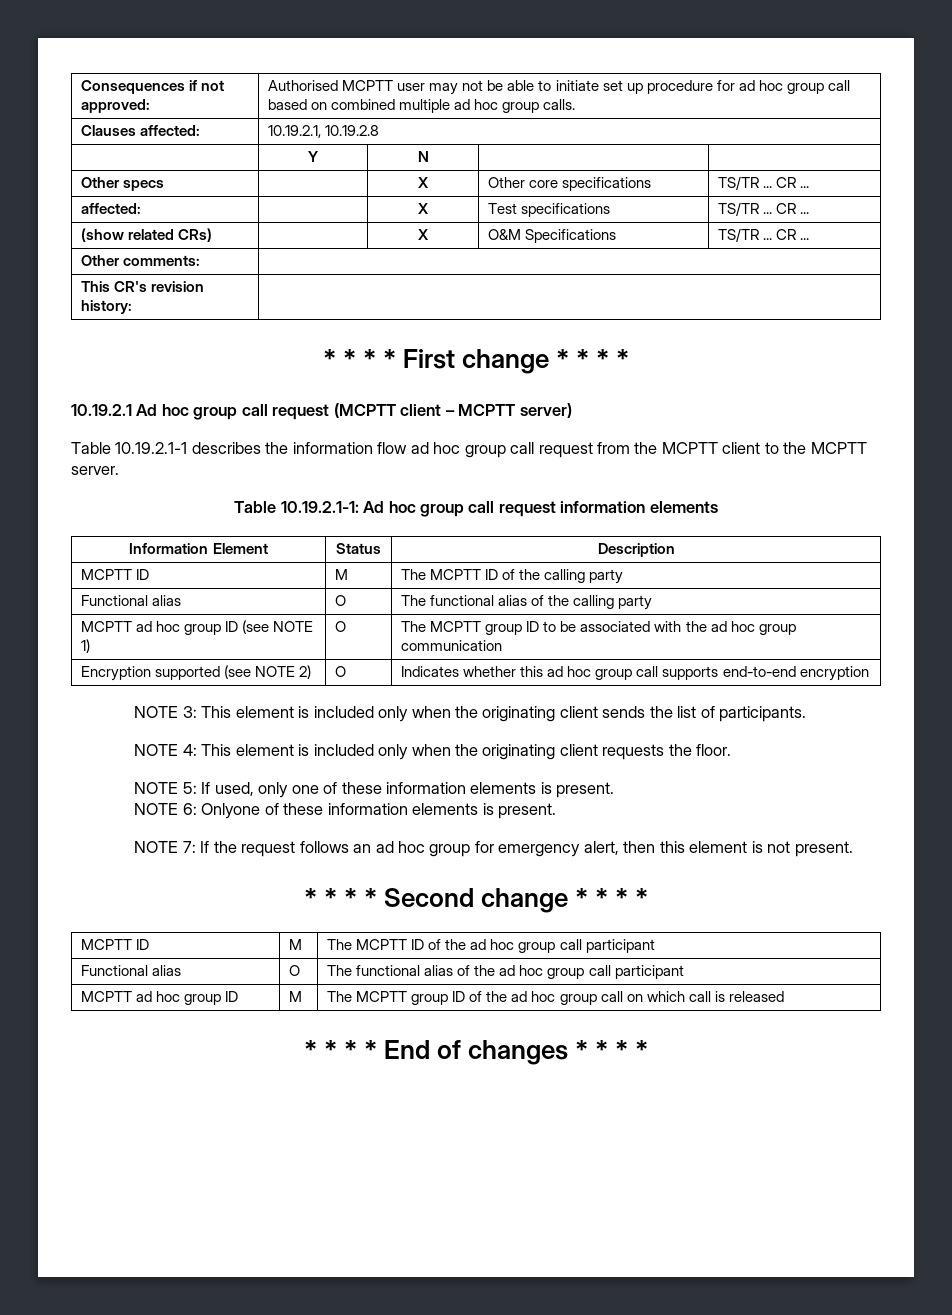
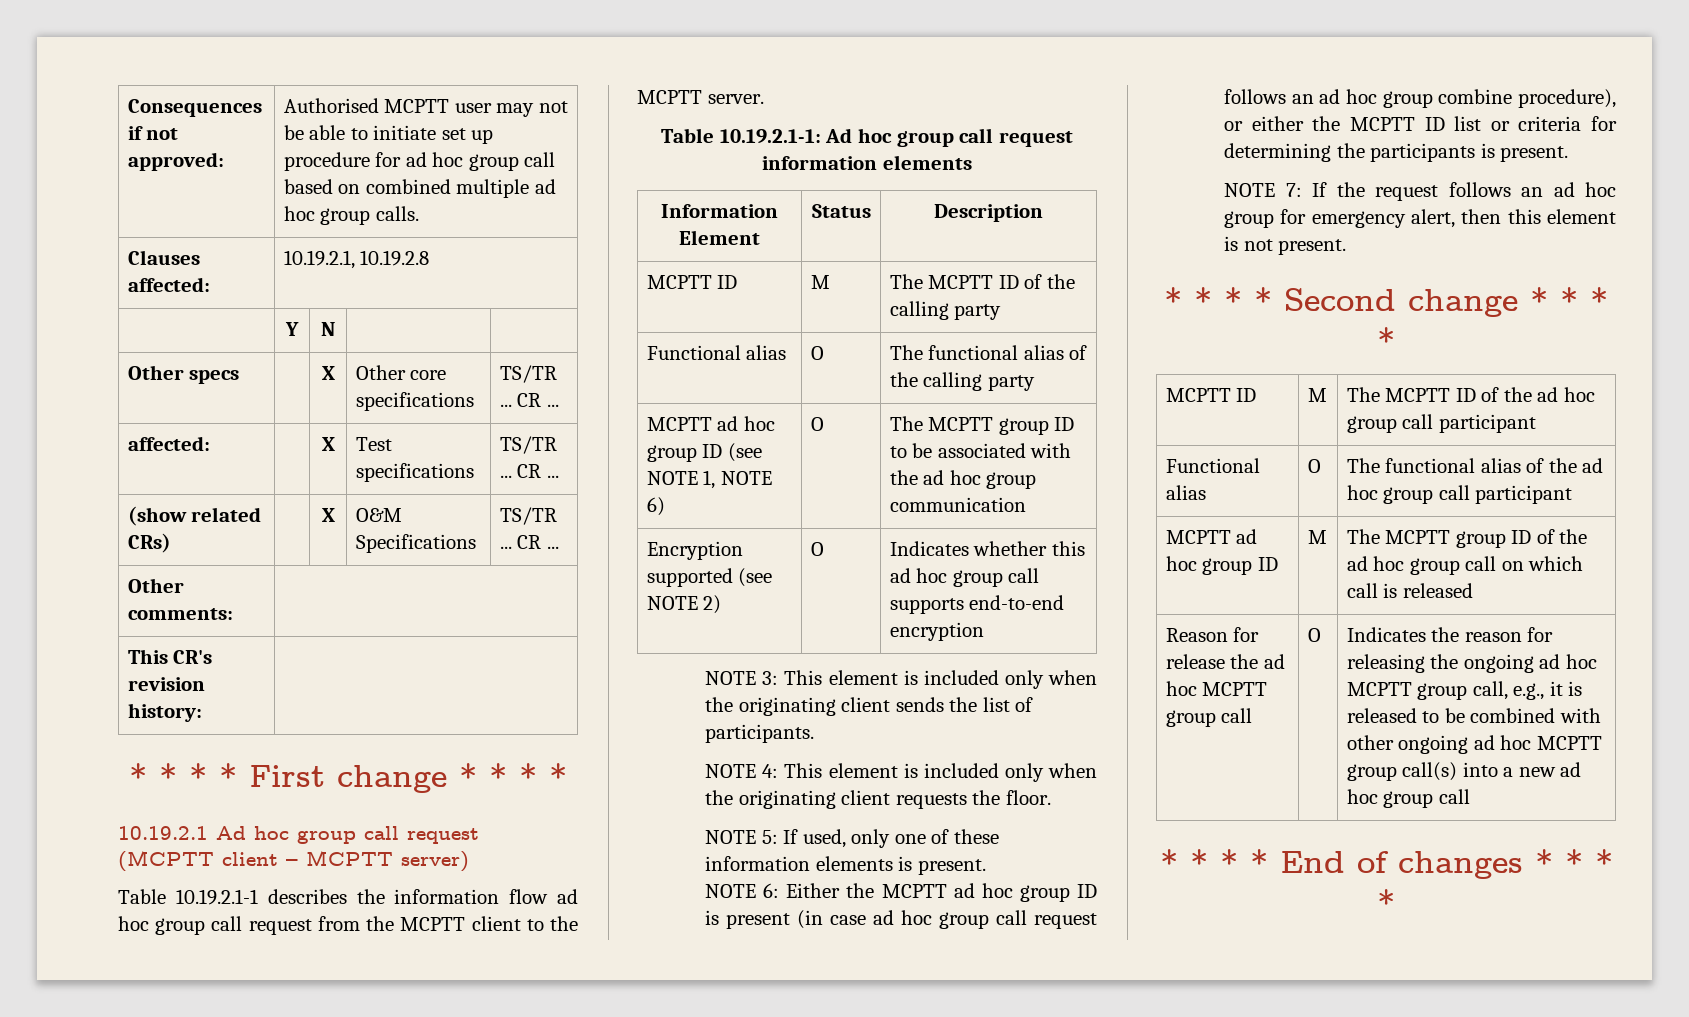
[81,639,91,653] 1) -> [703,470,772,489] [646,497,665,516] 1, NOTE 6)
[201,803,479,819] Onlyone of these information elements -> [786,883,1097,902] [705,910,1097,929] [1224,89,1616,108] [1224,116,1617,131] [1224,143,1476,162] Either the MCPTT ad hoc group ID is present (in case ad hoc group call request follows an ad hoc group combine procedure), or either the MCPTT ID list or criteria for determining the participants
(784, 996) none -> [1165,627,1260,642] [1165,654,1285,669] [1165,681,1268,696] [1165,708,1253,727] [1307,628,1321,642] [1346,627,1554,642] [1346,654,1597,673] [1346,681,1583,700] [1346,708,1601,723] [1346,735,1602,754] [1346,762,1582,781] [1346,789,1470,808] // Reason for release the ad hoc MCPTT group call | O | Indicates the reason for releasing the ongoing ad hoc MCPTT group call, e.g., it is released to be combined with other ongoing ad hoc MCPTT group call(s) into a new ad hoc group call

